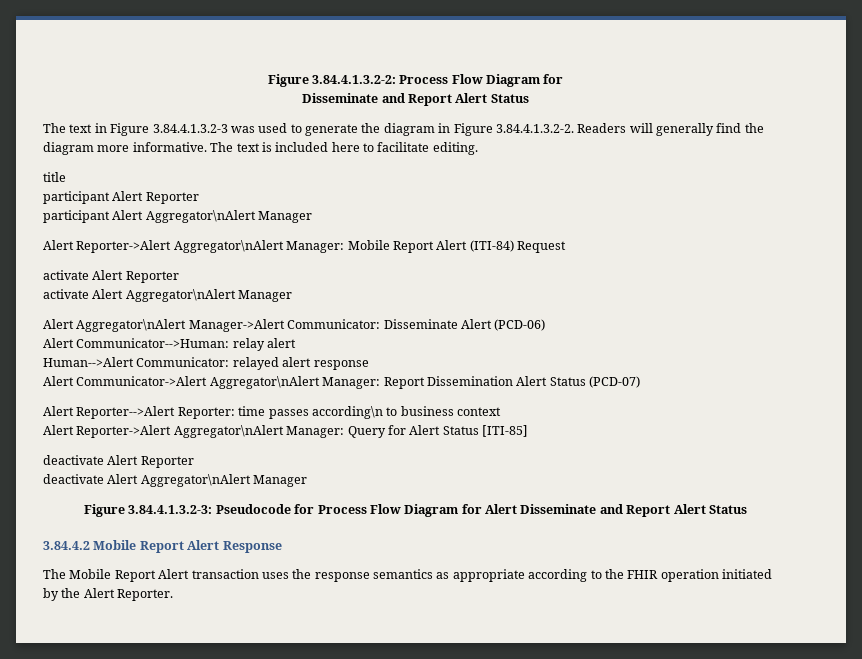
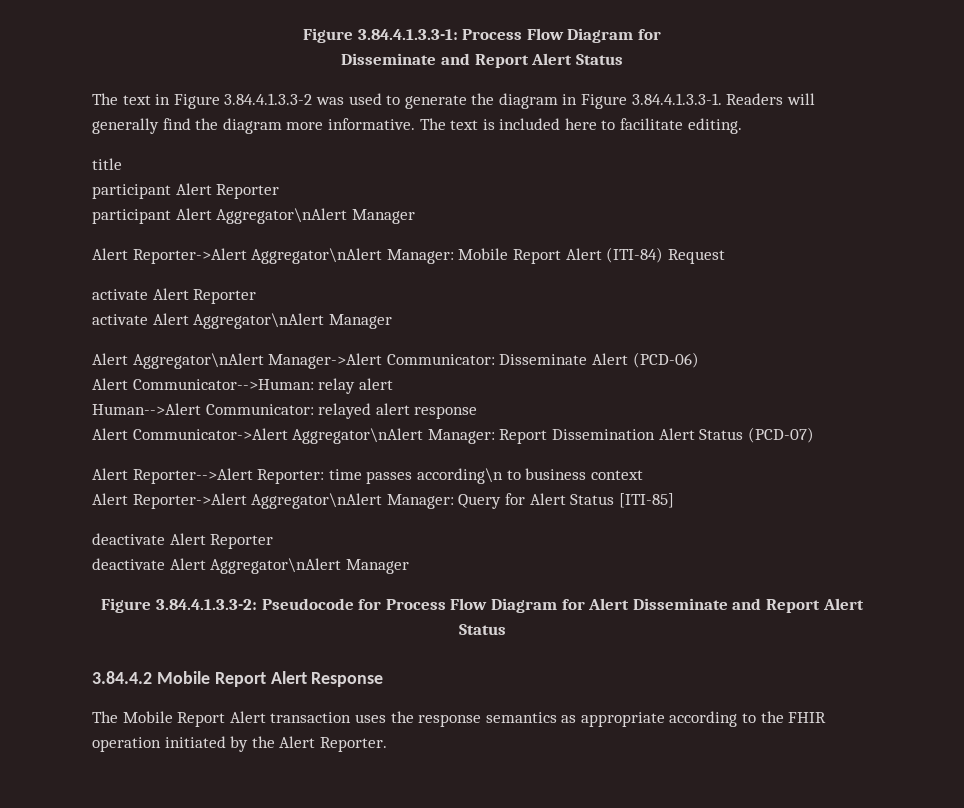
[267,74,396,87] Figure 3.84.4.1.3.2-2: -> [303,28,458,43] Figure 3.84.4.1.3.3-1:
[152,124,228,133] 3.84.4.1.3.2-3 -> [224,93,313,105] 3.84.4.1.3.3-2
[495,124,574,133] 3.84.4.1.3.2-2. -> [631,93,722,105] 3.84.4.1.3.3-1.
[128,505,213,514] 3.84.4.1.3.2-3: -> [156,599,258,610] 3.84.4.1.3.3-2:

